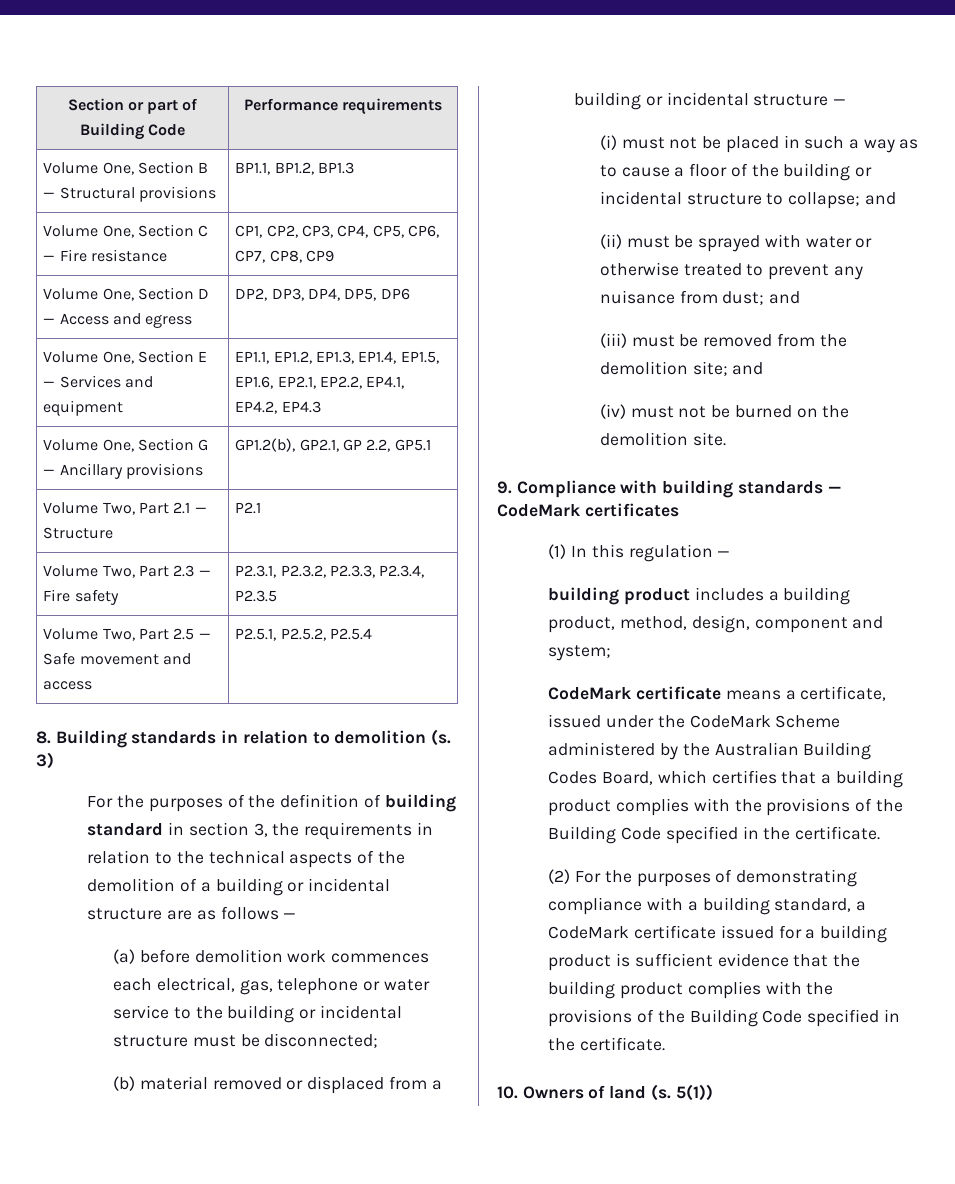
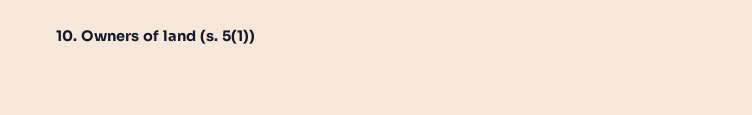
[67,98,198,114] [79,123,186,140] [243,98,443,115] [43,161,209,175] [43,186,217,202] [235,162,355,175] [43,224,209,238] [43,249,168,262] [235,225,440,238] [235,250,335,263] [43,287,210,301] [43,313,193,328] [235,288,410,301] [43,350,208,364] [43,375,154,388] [43,400,124,416] [235,351,439,364] [235,376,405,389] [235,401,321,414] [43,438,209,452] [43,463,204,479] [235,438,431,452] [43,502,207,515] [43,527,114,539] [235,502,262,514] [43,565,211,578] [43,589,119,605] [235,565,425,578] [235,590,278,602] [43,628,211,641] [43,652,192,665] [43,681,93,690] [235,628,373,641] [36,729,452,748] [36,752,54,769] [87,794,456,812] [87,822,433,840] [87,850,405,868] [87,878,391,896] [87,906,297,920] [113,949,430,964] [113,977,430,995] [113,1005,402,1023] [113,1033,379,1048] [113,1076,442,1094] [574,92,847,110] [599,135,919,153] [599,163,873,181] [599,191,896,209] [599,234,873,252] [599,262,863,280] [599,290,801,305] [599,333,847,348] [599,361,764,376] [599,404,850,419] [599,432,726,446] [497,480,841,498] [497,503,679,517] [548,544,731,562] [548,587,851,605] [548,615,884,633] [548,645,612,661] [548,686,887,701] [548,714,841,728] [548,742,872,760] [548,770,903,788] [548,798,903,816] [548,826,881,844] [548,869,858,887] [548,897,867,915] [548,925,888,943] [548,953,861,971] [548,981,834,999] [548,1009,900,1027] [548,1037,666,1051] Section or part of Building Code | Performance requirements // Volume One, Section B — Structural provisions | BP1.1, BP1.2, BP1.3 // Volume One, Section C — Fire resistance | CP1, CP2, CP3, CP4, CP5, CP6, CP7, CP8, CP9 // Volume One, Section D — Access and egress | DP2, DP3, DP4, DP5, DP6 // Volume One, Section E — Services and equipment | EP1.1, EP1.2, EP1.3, EP1.4, EP1.5, EP1.6, EP2.1, EP2.2, EP4.1, EP4.2, EP4.3 // Volume One, Section G — Ancillary provisions | GP1.2(b), GP2.1, GP 2.2, GP5.1 // Volume Two, Part 2.1 — Structure | P2.1 // Volume Two, Part 2.3 — Fire safety | P2.3.1, P2.3.2, P2.3.3, P2.3.4, P2.3.5 // Volume Two, Part 2.5 — Safe movement and access | P2.5.1, P2.5.2, P2.5.4 // 8. Building standards in relation to demolition (s. 3) // For the purposes of the definition of building standard in section 3, the requirements in relation to the technical aspects of the demolition of a building or incidental structure are as follows — // (a) before demolition work commences each electrical, gas, telephone or water service to the building or incidental structure must be disconnected; // (b) material removed or displaced from a building or incidental structure — // (i) must not be placed in such a way as to cause a floor of the building or incidental structure to collapse; and // (ii) must be sprayed with water or otherwise treated to prevent any nuisance from dust; and // (iii) must be removed from the demolition site; and // (iv) must not be burned on the demolition site. // 9. Compliance with building standards — CodeMark certificates // (1) In this regulation — // building product includes a building product, method, design, component and system; // CodeMark certificate means a certificate, issued under the CodeMark Scheme administered by the Australian Building Codes Board, which certifies that a building product complies with the provisions of the Building Code specified in the certificate. // (2) For the purposes of demonstrating compliance with a building standard, a CodeMark certificate issued for a building product is sufficient evidence that the building product complies with the provisions of the Building Code specified in the certificate. // -> (56, 36) none

